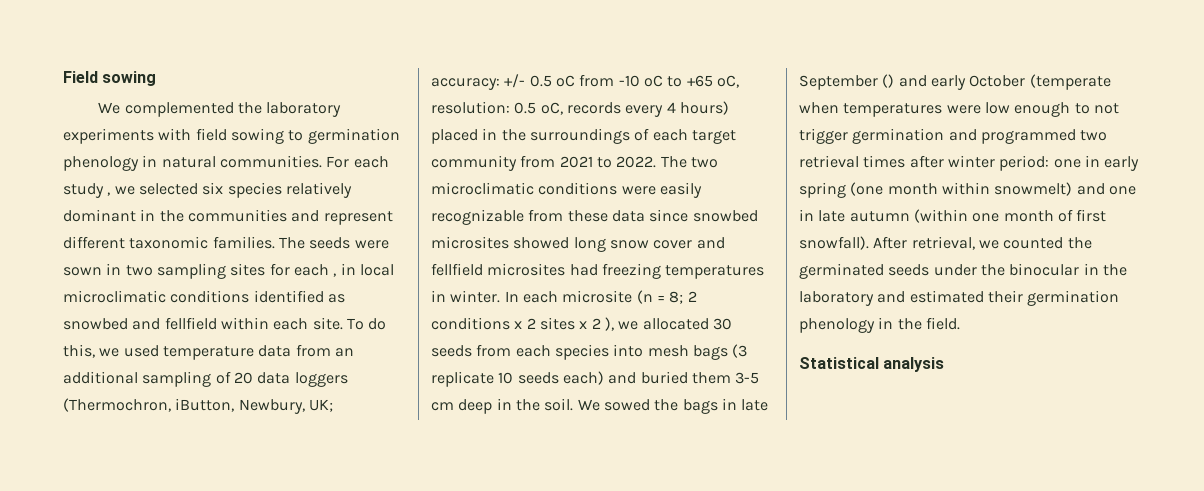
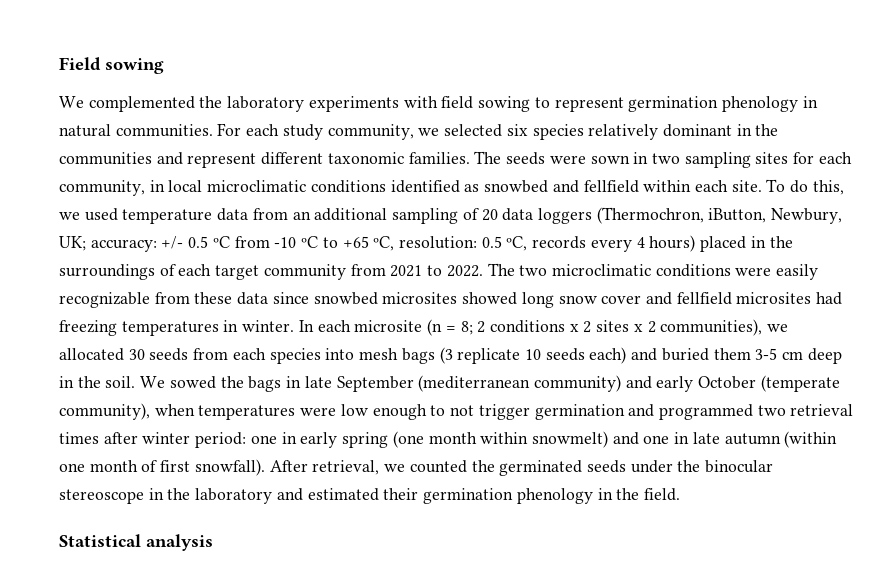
(304, 135) none -> [554,97,624,112] represent
[107,192,111,196] , -> [327,124,414,140] community,
[333,273,337,277] , -> [59,180,145,196] community,
[604,317,614,331] ), -> [660,319,763,336] communities),
[882,74,895,88] () -> [418,375,621,392] (mediterranean community)
(1111, 82) none -> [59,403,150,420] community),
(1080, 269) none -> [59,489,144,504] stereoscope

